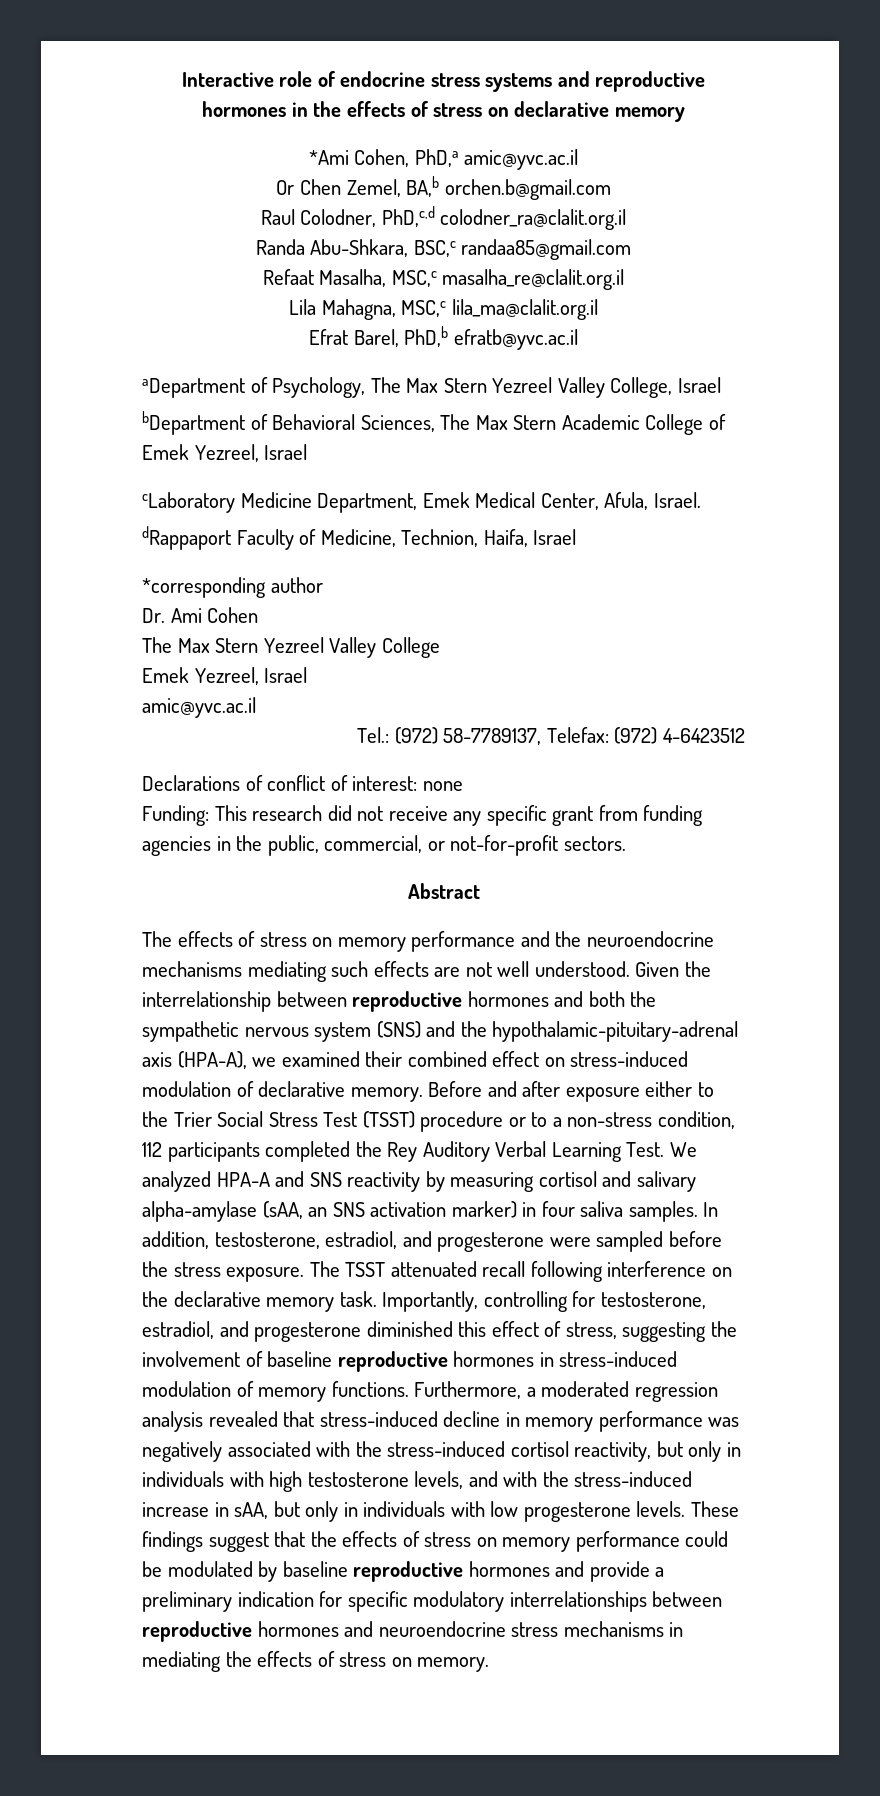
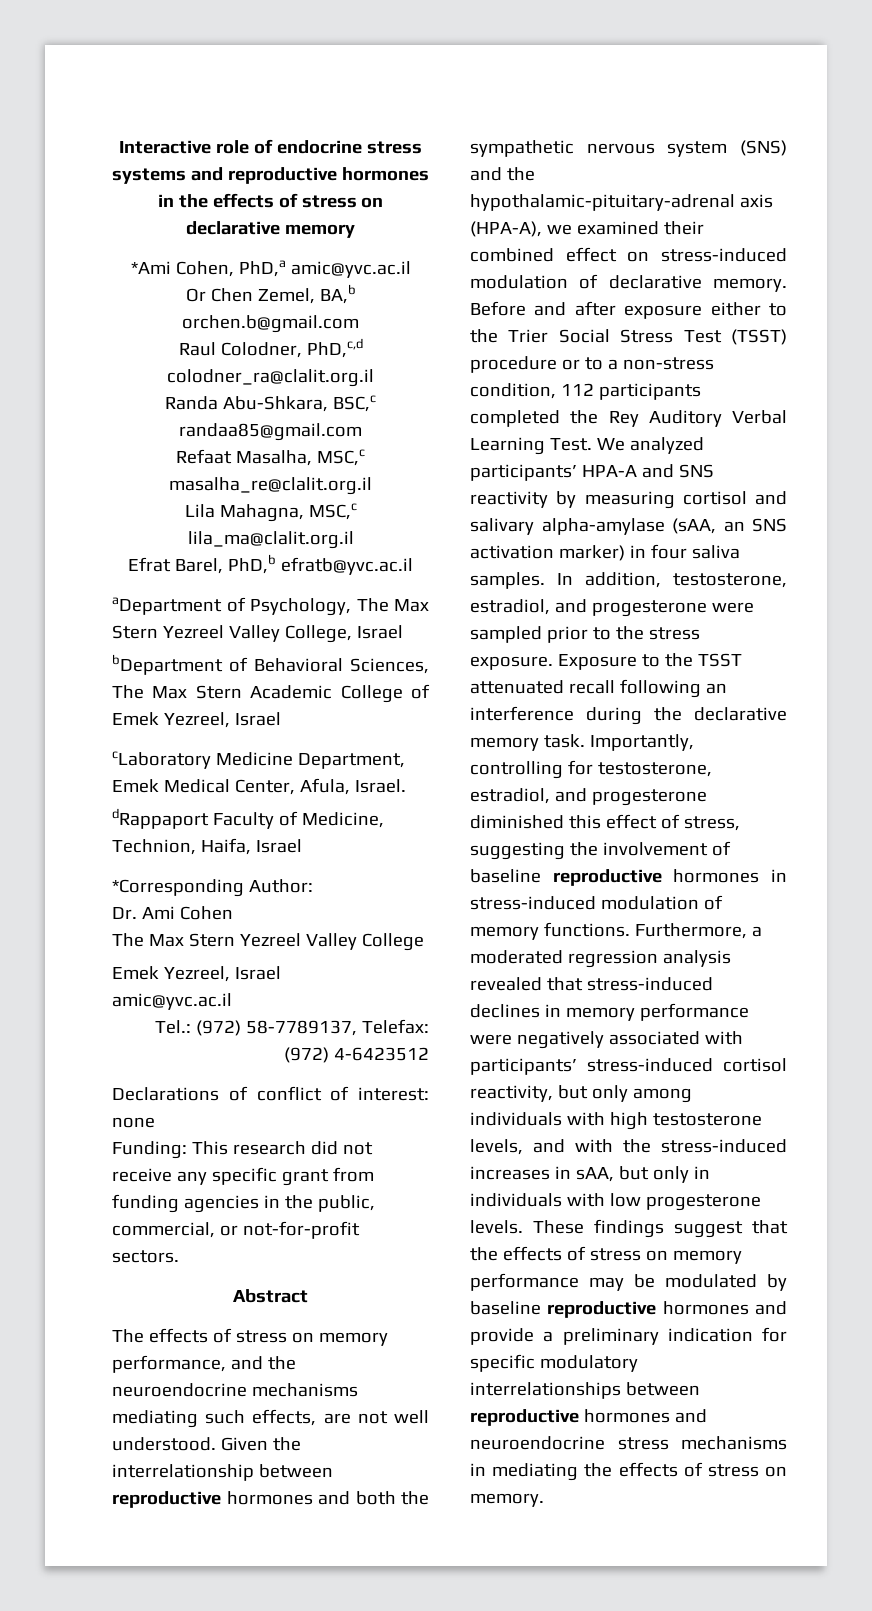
[142,577,323,598] *corresponding author -> [112,879,313,897] *Corresponding Author:
[411,931,516,952] performance -> [112,1355,226,1373] performance,
[373,961,429,977] effects -> [252,1409,317,1426] effects,
(211, 1181) none -> [470,464,577,481] participants’
[668,1231,722,1247] before -> [546,626,611,643] prior to
[309,1261,340,1277] The -> [557,653,693,670] Exposure to the
[607,1261,732,1277] interference on -> [705,683,727,694] [470,706,642,725] an interference during
[443,1411,501,1427] decline -> [470,1004,540,1018] declines
[708,1417,740,1427] was -> [470,1034,512,1045] were
[355,1441,382,1457] the -> [470,1058,577,1075] participants’
[726,1442,741,1457] in -> [632,1088,692,1103] among
[142,1502,209,1517] increase -> [470,1166,550,1180] increases
[685,1531,729,1547] could -> [589,1277,624,1291] may

